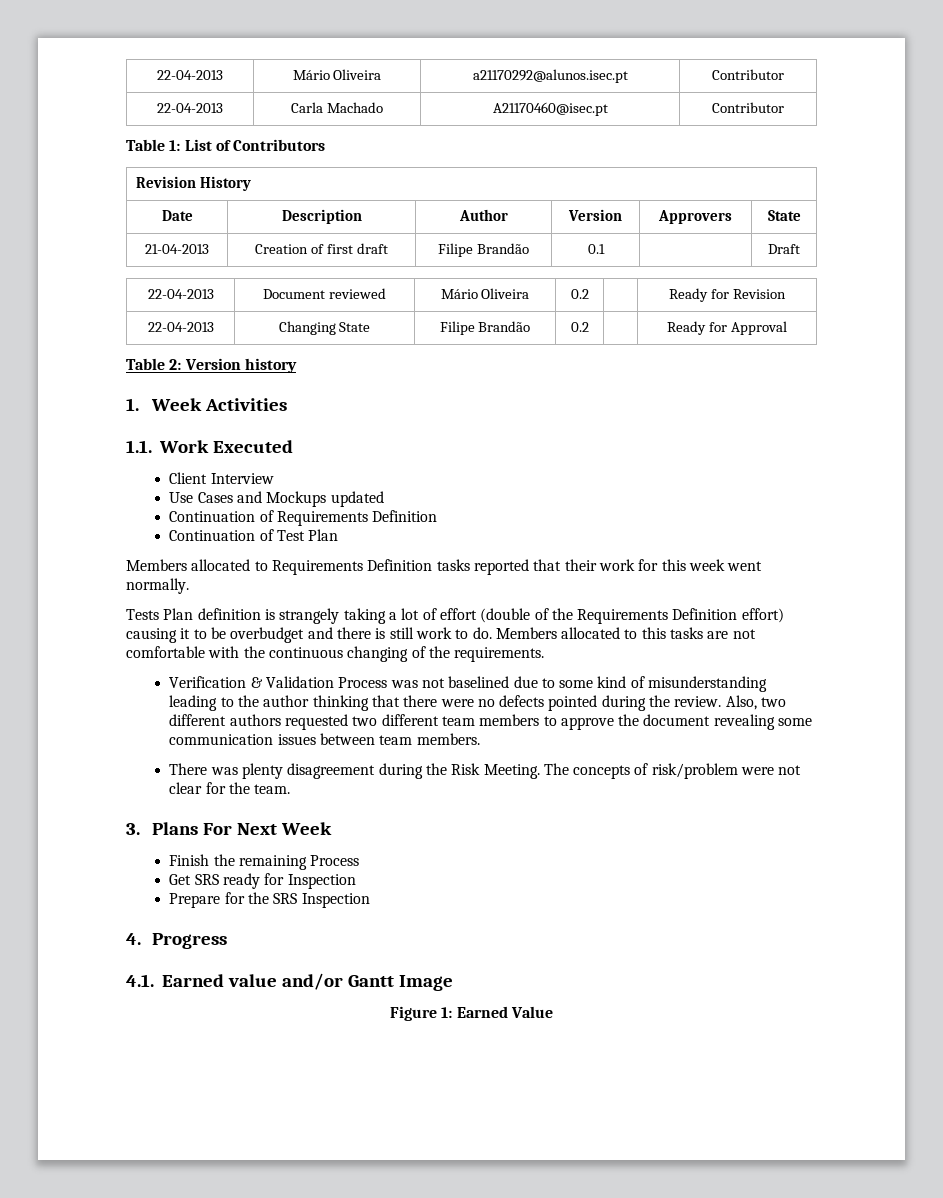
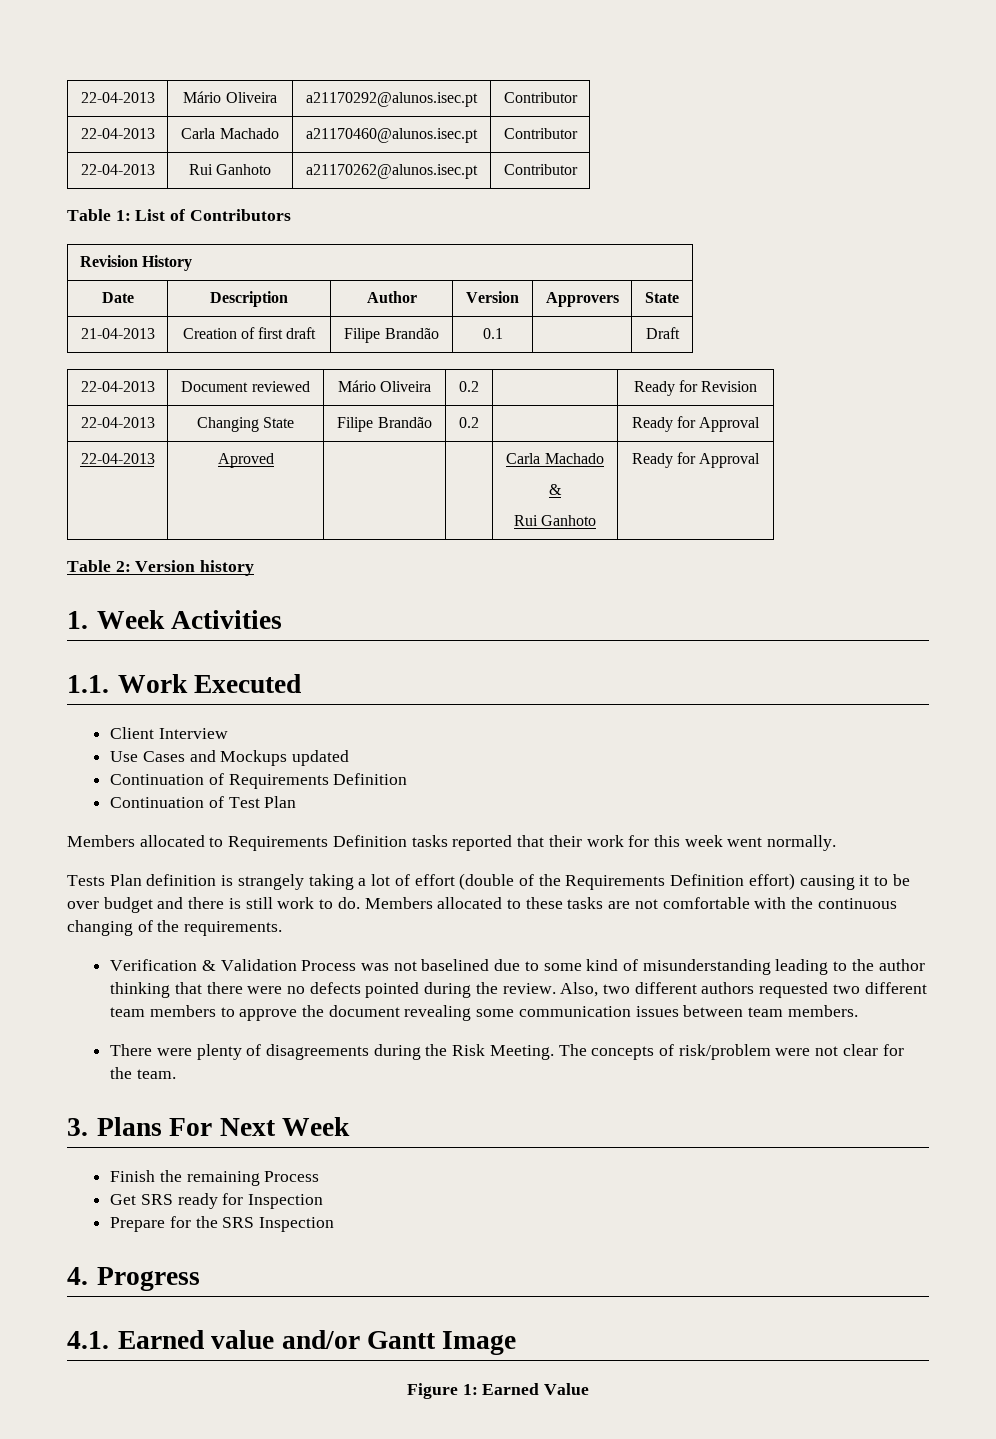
[492,102,608,116] A21170460@isec.pt -> [306,128,478,143] [503,128,578,139] [80,164,155,175] [188,164,272,175] [306,164,478,179] a21170460@alunos.isec.pt | Contributor // 22-04-2013 | Rui Ganhoto | a21170262@alunos.isec.pt
(787, 328) none -> [80,453,155,464] [217,453,274,468] [506,453,604,464] [549,484,562,495] [513,515,597,526] [631,452,761,468] // 22-04-2013 | Aproved | | | Carla Machado // & // Rui Ganhoto | Ready for Approval
[230,627,305,643] overbudget -> [67,897,153,913] over budget
[641,627,666,639] this -> [525,897,563,909] these
[210,763,376,779] was plenty disagreement -> [156,1044,369,1060] were plenty of disagreements

